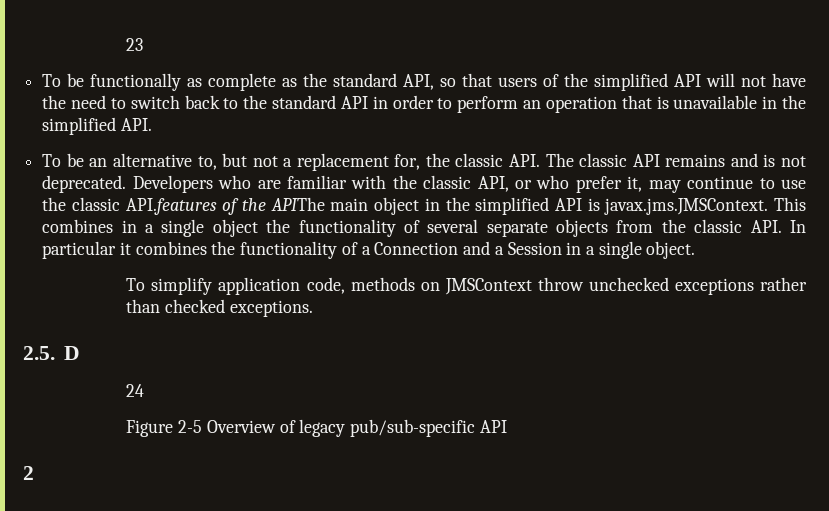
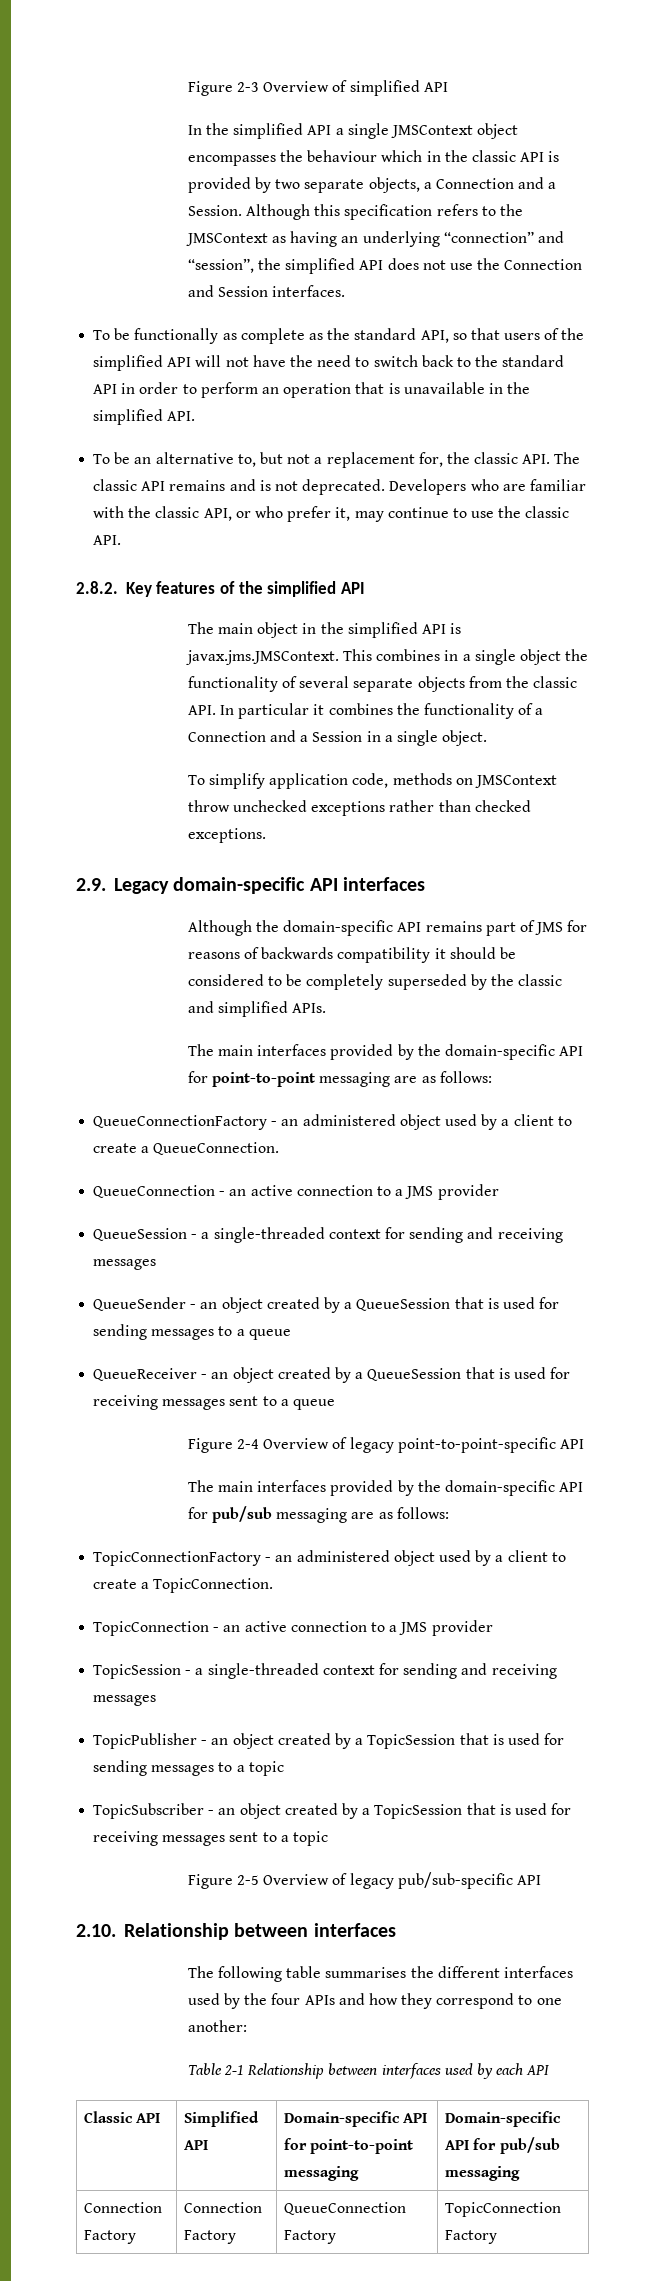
[126,38,144,51] 23 -> [187,80,448,96] [187,123,519,139] [187,150,560,166] [187,177,557,193] [187,204,523,220] [185,231,564,247] [187,258,583,274] [187,285,346,297] Figure 2-3 Overview of simplified API // In the simplified API a single JMSContext object encompasses the behaviour which in the classic API is provided by two separate objects, a Connection and a Session. Although this specification refers to the JMSContext as having an underlying “connection” and “session”, the simplified API does not use the Connection and Session interfaces.
[125,197,325,215] API.features of the APIThe -> [93,535,122,545] [76,581,365,597] [187,622,214,634] API. // 2.8.2. Key features of the simplified API // The
[23,346,80,360] [126,384,145,397] 2.5. D // 24 -> [76,877,425,894] [187,920,588,936] [187,947,516,963] [187,974,563,990] [187,1001,327,1017] [187,1044,584,1060] [187,1071,492,1087] [93,1114,572,1130] [93,1142,280,1155] [93,1184,499,1200] [93,1227,563,1243] [93,1259,157,1270] [93,1297,560,1313] [93,1324,291,1340] [93,1367,571,1383] [93,1395,335,1410] [187,1437,584,1453] [187,1480,584,1496] [187,1506,449,1523] [93,1550,566,1566] [93,1578,274,1593] [93,1620,493,1636] [93,1663,557,1679] [93,1695,157,1706] [93,1733,565,1749] [93,1760,284,1776] [93,1803,572,1819] [93,1831,328,1846] 2.9. Legacy domain-specific API interfaces // Although the domain-specific API remains part of JMS for reasons of backwards compatibility it should be considered to be completely superseded by the classic and simplified APIs. // The main interfaces provided by the domain-specific API for point-to-point messaging are as follows: // QueueConnectionFactory - an administered object used by a client to create a QueueConnection. // QueueConnection - an active connection to a JMS provider // QueueSession - a single-threaded context for sending and receiving messages // QueueSender - an object created by a QueueSession that is used for sending messages to a queue // QueueReceiver - an object created by a QueueSession that is used for receiving messages sent to a queue // Figure 2-4 Overview of legacy point-to-point-specific API // The main interfaces provided by the domain-specific API for pub/sub messaging are as follows: // TopicConnectionFactory - an administered object used by a client to create a TopicConnection. // TopicConnection - an active connection to a JMS provider // TopicSession - a single-threaded context for sending and receiving messages // TopicPublisher - an object created by a TopicSession that is used for sending messages to a topic // TopicSubscriber - an object created by a TopicSession that is used for receiving messages sent to a topic
[23,466,34,480] 2 -> [76,1923,396,1940] [187,1966,573,1982] [187,1993,562,2009] [187,2020,247,2032] [187,2063,550,2079] [84,2111,161,2123] [184,2111,260,2127] [184,2140,209,2150] [284,2111,428,2127] [284,2138,414,2154] [284,2166,360,2181] [445,2111,562,2127] [445,2137,560,2154] [445,2166,521,2181] [84,2202,163,2213] [84,2230,137,2244] [184,2202,263,2213] [184,2230,237,2244] [284,2202,407,2215] [284,2230,337,2244] [445,2202,562,2217] [445,2230,498,2244] 2.10. Relationship between interfaces // The following table summarises the different interfaces used by the four APIs and how they correspond to one another: // Table 2-1 Relationship between interfaces used by each API // Classic API | Simplified API | Domain-specific API for point-to-point messaging | Domain-specific API for pub/sub messaging // Connection Factory | Connection Factory | QueueConnection Factory | TopicConnection Factory

